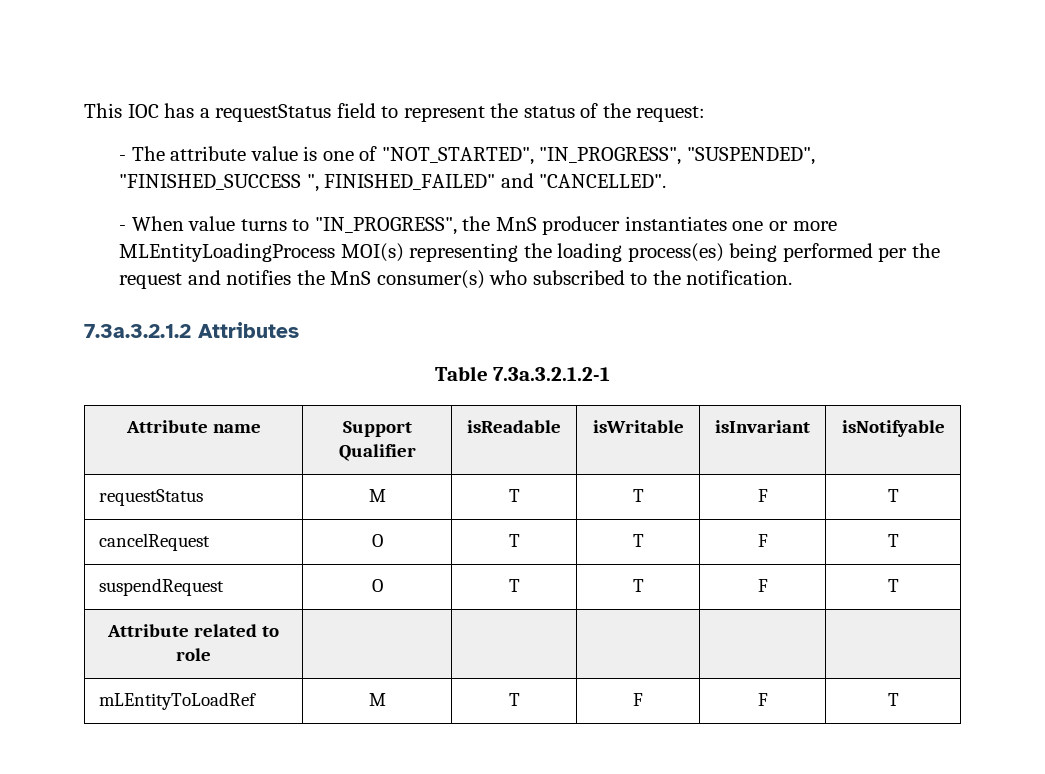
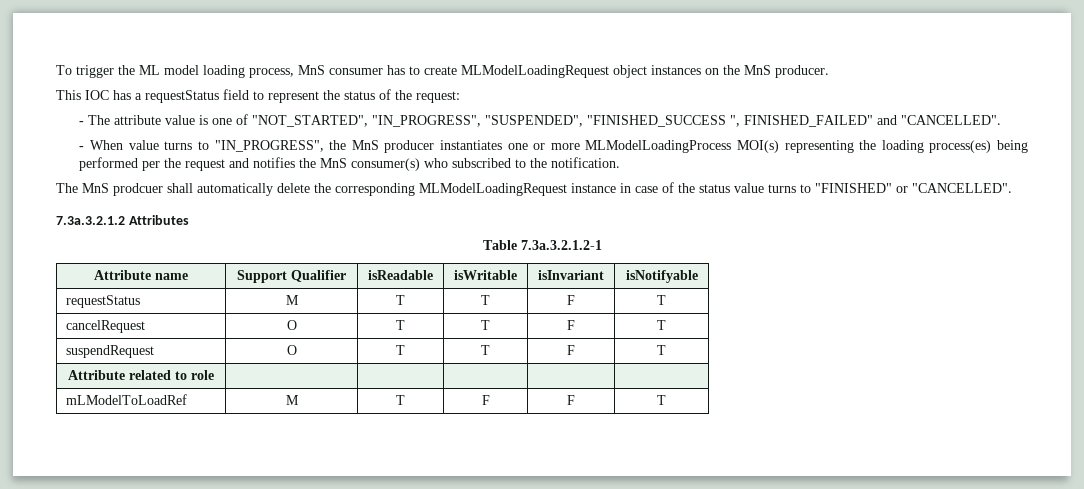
(84, 110) none -> [56,65,829,78] To trigger the ML model loading process, MnS consumer has to create MLModelLoadingRequest object instances on the MnS producer. //
[119,243,336,262] MLEntityLoadingProcess -> [585,140,732,153] MLModelLoadingProcess
(793, 277) none -> [56,182,1012,196] // The MnS prodcuer shall automatically delete the corresponding MLModelLoadingRequest instance in case of the status value turns to "FINISHED" or "CANCELLED".
[99,692,257,710] mLEntityToLoadRef -> [66,394,188,405] mLModelToLoadRef

